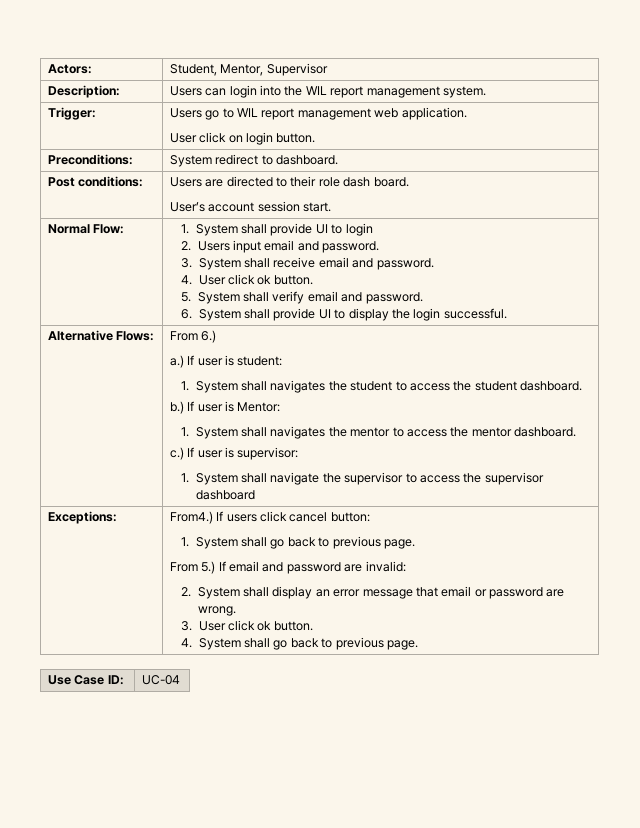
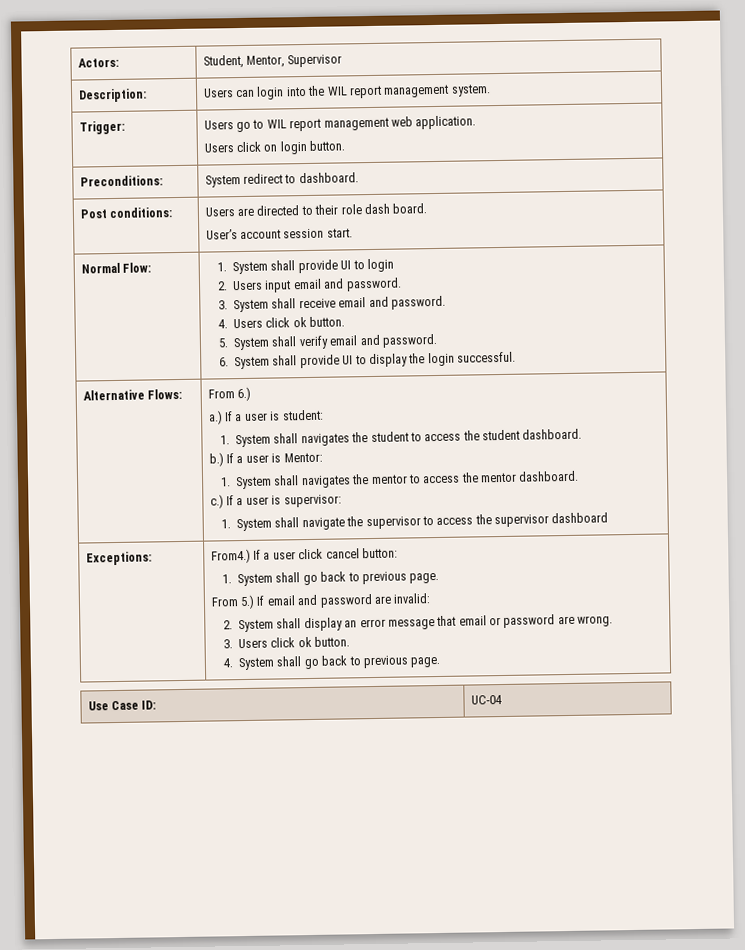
[169,133,197,143] User -> [203,143,234,153] Users
[198,275,226,285] User -> [233,318,264,329] Users
(195, 360) none -> [235,414,243,422] a
(195, 406) none -> [236,455,244,464] a
(195, 452) none -> [236,498,244,506] a
[226,514,257,522] users -> [263,551,296,560] a user
[198,621,226,631] User -> [238,638,269,649] Users

